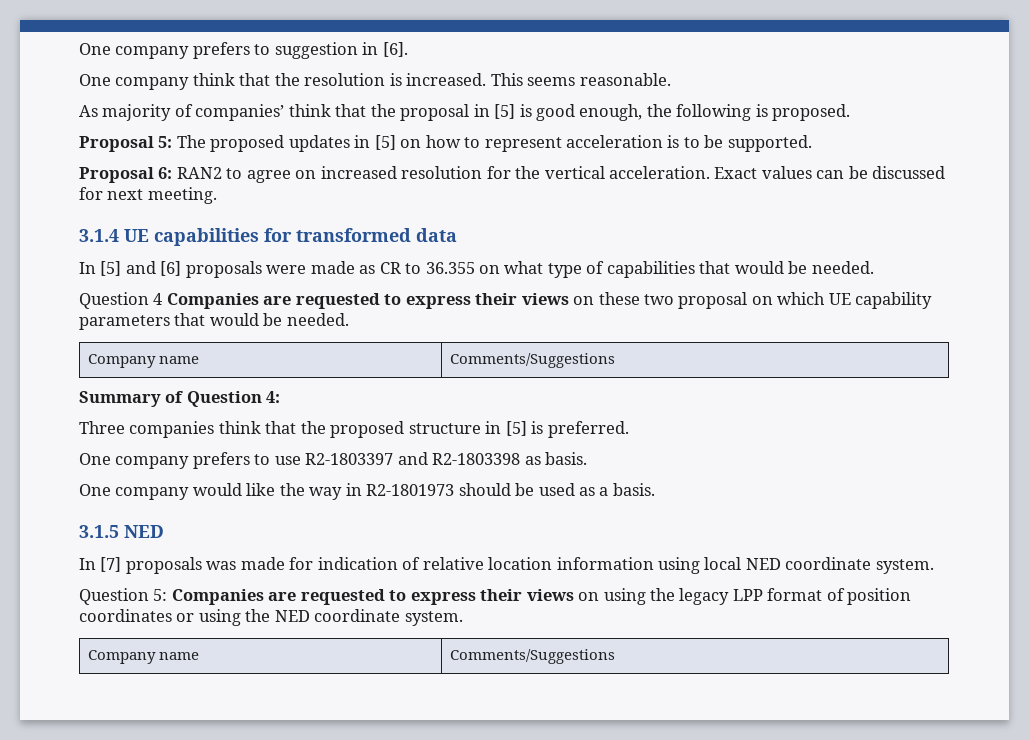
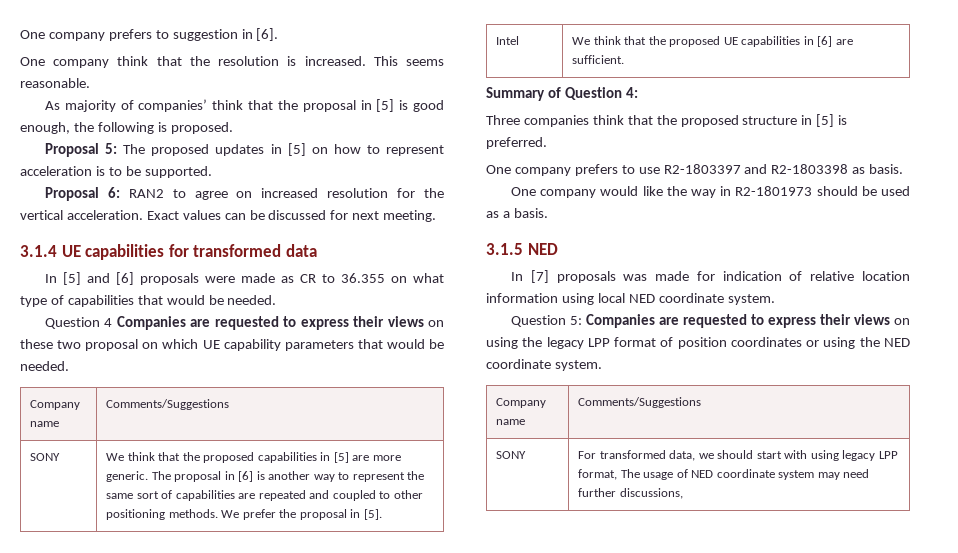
(616, 360) none -> [30,453,61,461] [106,452,401,463] [106,471,425,482] [106,490,423,501] [106,509,382,520] [496,36,520,45] [572,36,853,47] [572,55,625,64] // SONY | We think that the proposed capabilities in [5] are more generic. The proposal in [6] is another way to represent the same sort of capabilities are repeated and coupled to other positioning methods. We prefer the proposal in [5]. // Intel | We think that the proposed UE capabilities in [6] are sufficient.
(616, 656) none -> [496,451,527,459] [578,450,898,461] [578,469,870,480] [578,488,683,499] // SONY | For transformed data, we should start with using legacy LPP format, The usage of NED coordinate system may need further discussions,

